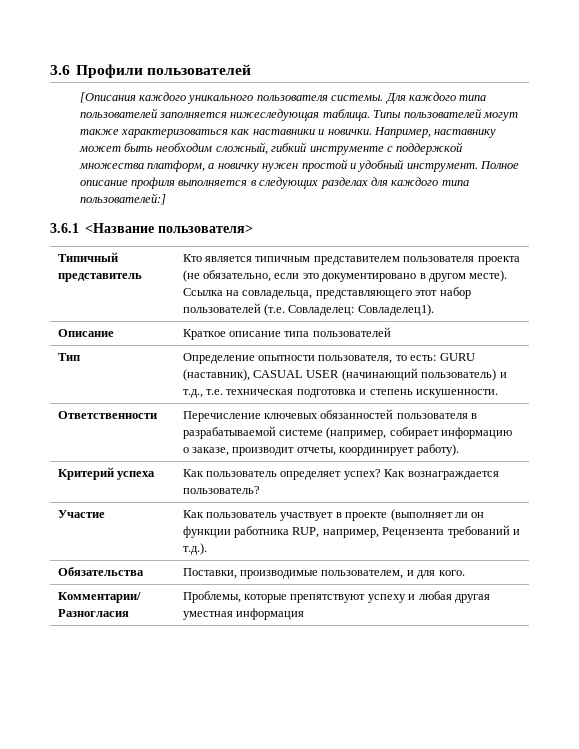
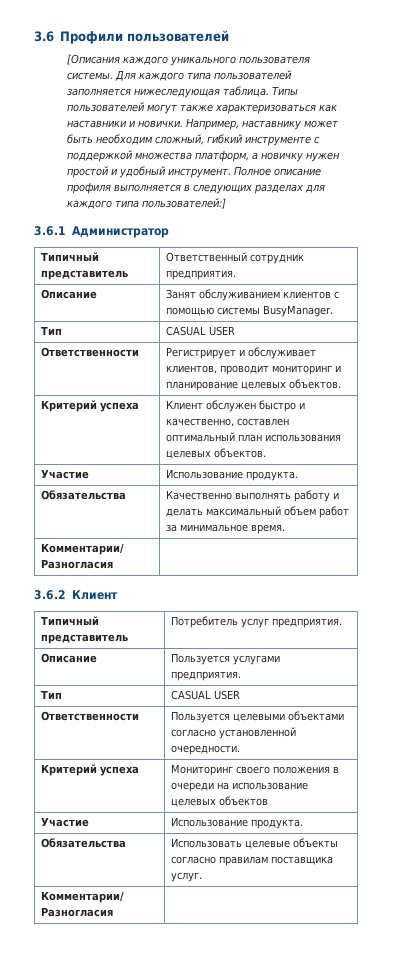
[85,223,254,233] [57,252,118,262] [57,273,142,282] [182,254,520,265] [182,270,508,282] [182,287,471,299] [182,303,434,316] [57,329,114,337] [182,327,391,340] [57,353,80,361] [182,353,475,364] [182,368,507,381] [182,389,498,398] [57,411,157,419] [182,409,478,422] [182,426,513,439] [182,444,459,456] [57,467,156,480] [182,469,499,480] [182,486,260,494] [57,510,105,518] [182,509,485,521] [182,525,520,538] [182,543,207,555] [57,567,144,576] [182,568,465,579] [57,592,141,603] [57,609,129,617] [182,591,490,603] [182,608,305,620] <Название пользователя> // Типичный представитель | Кто является типичным представителем пользователя проекта (не обязательно, если это документировано в другом месте). Ссылка на совладельца, представляющего этот набор пользователей (т.е. Совладелец: Совладелец1). // Описание | Краткое описание типа пользователей // Тип | Определение опытности пользователя, то есть: GURU (наставник), CASUAL USER (начинающий пользователь) и т.д., т.е. техническая подготовка и степень искушенности. // Ответственности | Перечисление ключевых обязанностей пользователя в разрабатываемой системе (например, собирает информацию о заказе, производит отчеты, координирует работу). // Критерий успеха | Как пользователь определяет успех? Как вознаграждается пользователь? // Участие | Как пользователь участвует в проекте (выполняет ли он функции работника RUP, например, Рецензента требований и т.д.). // Обязательства | Поставки, производимые пользователем, и для кого. // Комментарии/ Разногласия | Проблемы, которые препятствуют успеху и любая другая уместная информация -> [71,226,169,238] [41,252,100,261] [41,270,129,280] [166,252,305,264] [166,270,237,280] [41,289,98,299] [166,289,340,301] [166,305,334,317] [41,326,63,335] [166,326,236,336] [41,347,140,357] [166,347,317,359] [166,365,342,375] [166,379,342,391] [41,400,140,412] [166,400,306,412] [166,418,290,427] [166,432,342,442] [166,448,267,459] [41,469,90,479] [166,469,299,481] [41,490,127,500] [166,490,340,502] [166,506,350,518] [166,524,286,534] [41,543,125,555] [41,559,114,569] [34,590,118,600] [41,616,100,625] [41,634,129,644] [171,616,343,628] [41,653,98,663] [171,653,281,665] [171,671,242,681] [41,690,63,699] [171,690,241,700] [41,711,140,721] [171,711,345,723] [171,727,297,739] [171,745,241,755] [41,764,140,776] [171,764,340,776] [171,782,309,792] [171,796,269,807] [41,817,90,827] [171,817,304,829] [41,838,127,848] [171,838,339,849] [171,856,334,866] [171,872,203,882] [41,891,125,903] [41,907,114,917] Администратор // Типичный представитель | Ответственный сотрудник предприятия. // Описание | Занят обслуживанием клиентов с помощью системы BusyManager. // Тип | CASUAL USER // Ответственности | Регистрирует и обслуживает клиентов, проводит мониторинг и планирование целевых объектов. // Критерий успеха | Клиент обслужен быстро и качественно, составлен оптимальный план использования целевых объектов. // Участие | Использование продукта. // Обязательства | Качественно выполнять работу и делать максимальный объем работ за минимальное время. // Комментарии/ Разногласия | // 3.6.2 Клиент // Типичный представитель | Потребитель услуг предприятия. // Описание | Пользуется услугами предприятия. // Тип | CASUAL USER // Ответственности | Пользуется целевыми объектами согласно установленной очередности. // Критерий успеха | Мониторинг своего положения в очереди на использование целевых объектов // Участие | Использование продукта. // Обязательства | Использовать целевые объекты согласно правилам поставщика услуг. // Комментарии/ Разногласия |

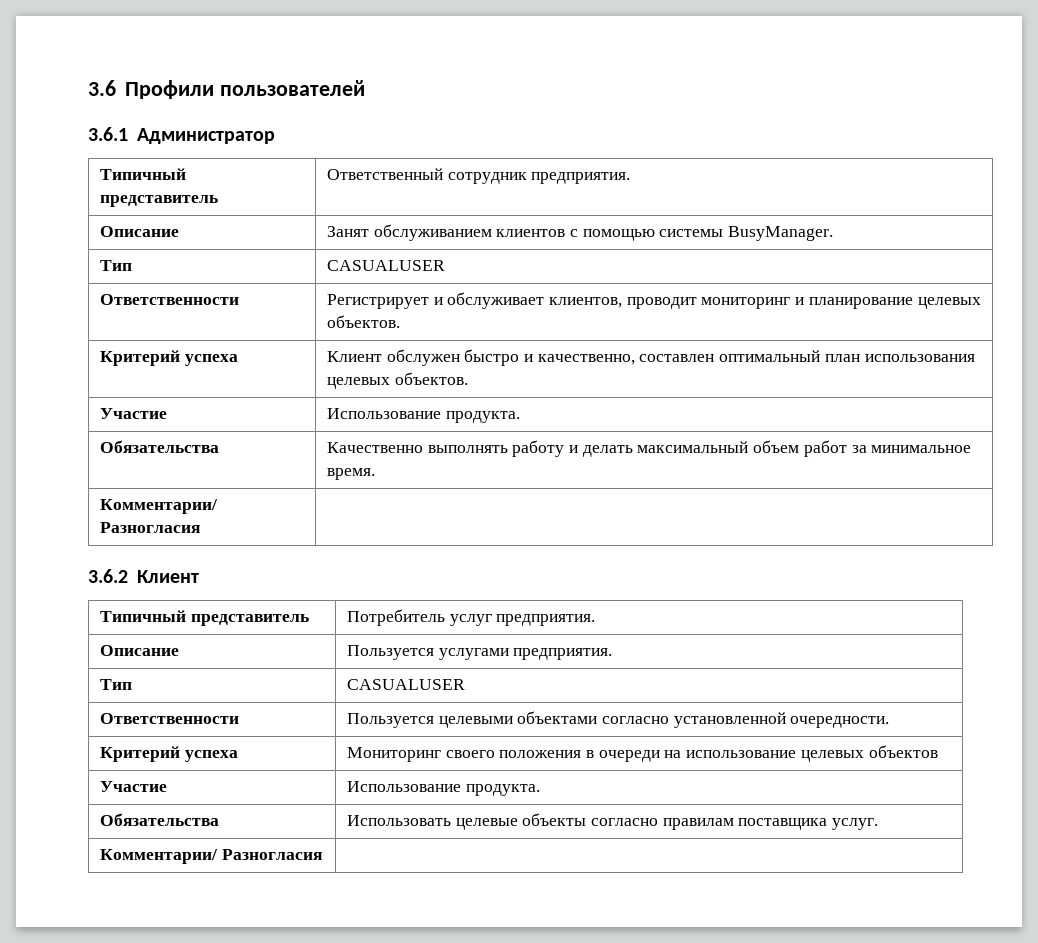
[67,54,311,66] [67,70,293,81] [67,86,299,98] [67,102,338,114] [67,118,339,130] [67,134,321,146] [67,150,341,162] [67,166,322,178] [67,182,326,194] [67,198,227,209] // [Описания каждого уникального пользователя системы. Для каждого типа пользователей заполняется нижеследующая таблица. Типы пользователей могут также характеризоваться как наставники и новички. Например, наставнику может быть необходим сложный, гибкий инструменте с поддержкой множества платформ, а новичку нужен простой и удобный инструмент. Полное описание профиля выполняется в следующих разделах для каждого типа пользователей:] -> (365, 88) none
[166,326,236,336] CASUAL USER -> [326,260,445,271] CASUALUSER
[171,690,241,700] CASUAL USER -> [346,679,465,690] CASUALUSER

